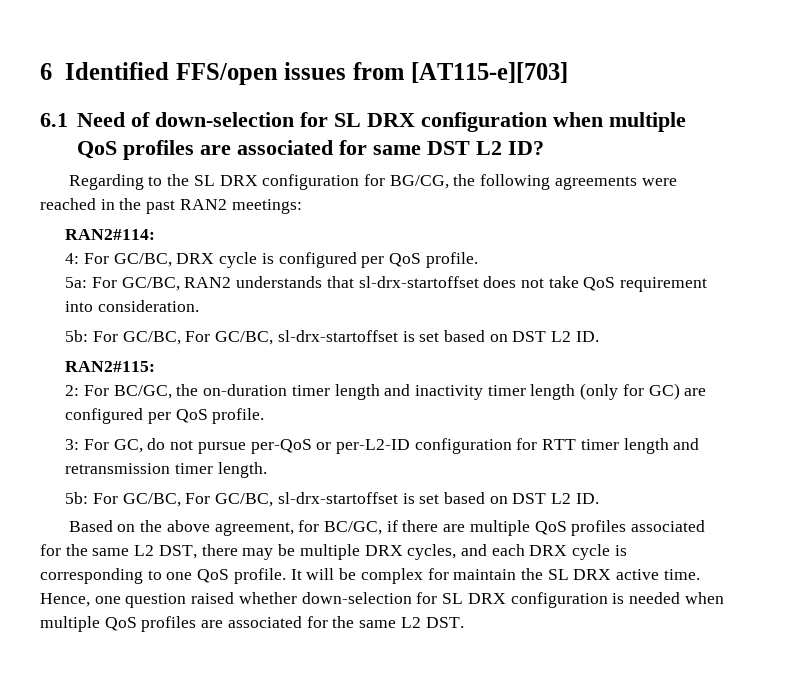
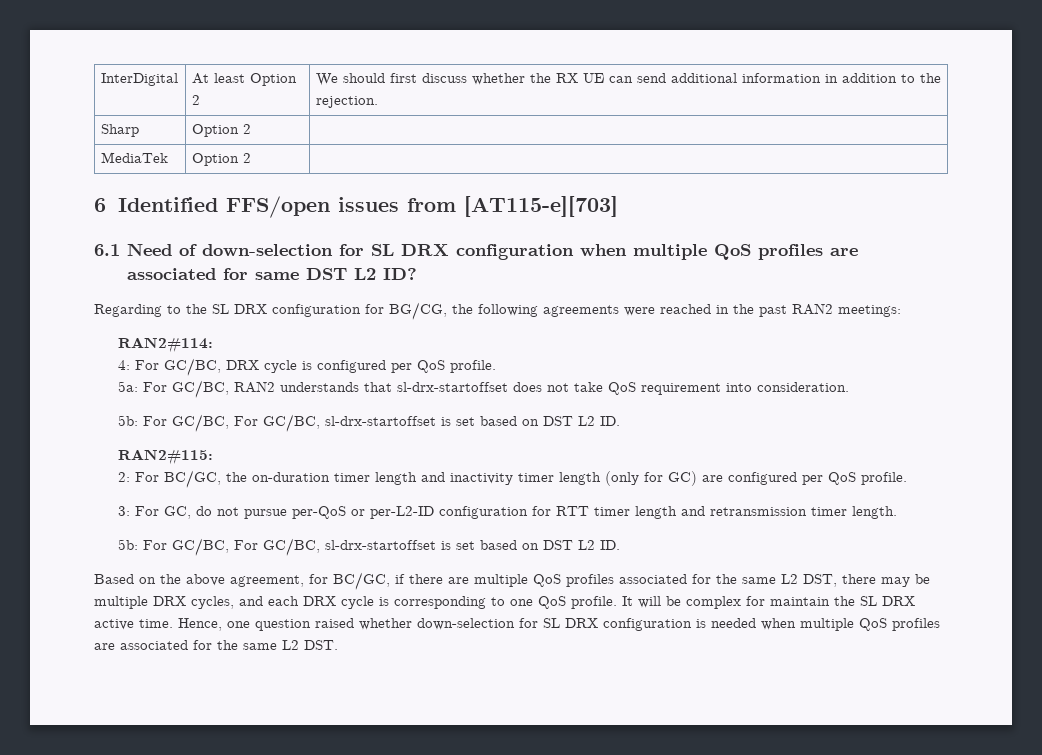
(40, 71) none -> [100,73,178,86] [191,73,297,86] [191,95,200,105] [315,73,941,86] [315,96,378,108] [100,124,139,137] [191,124,251,137] [100,152,168,163] [191,153,251,166] InterDigital | At least Option 2 | We should first discuss whether the RX UE can send additional information in addition to the rejection. // Sharp | Option 2 | // MediaTek | Option 2 | //

